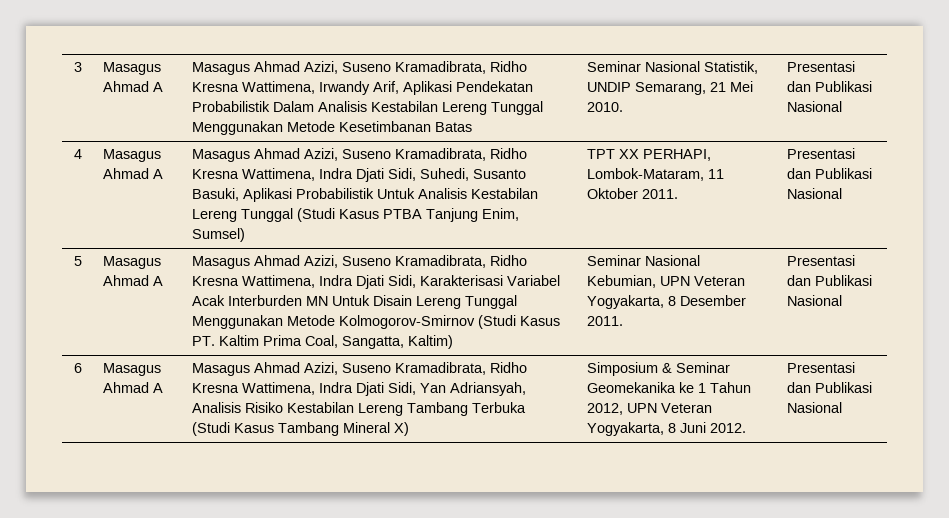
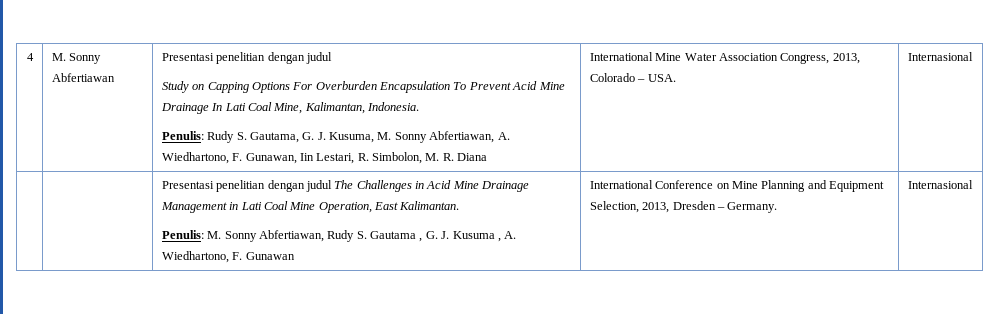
[73,62,82,72] [102,62,161,75] [102,81,163,92] [191,61,527,75] [191,81,533,95] [191,101,543,115] [191,121,472,135] [586,61,758,74] [586,81,753,95] [586,102,623,112] [786,61,855,72] [786,81,872,92] [786,101,842,112] [73,149,82,159] [102,149,161,162] [102,168,163,179] [191,148,527,162] [191,168,526,182] [191,188,538,202] [191,208,519,222] [191,228,245,242] [586,149,711,161] [586,168,724,181] [586,188,678,199] [786,148,855,159] [786,168,872,179] [786,188,842,199] [73,256,82,266] [102,256,161,269] [102,275,163,286] [191,255,527,269] [191,275,560,289] [191,295,517,309] [191,315,560,329] [191,335,453,349] [586,255,700,266] [586,275,745,288] [586,295,746,309] [586,316,623,326] [786,255,855,266] [786,275,872,286] [786,295,842,306] [73,363,82,373] [102,363,161,376] [102,382,163,393] [191,362,527,376] [191,382,526,396] [191,402,526,416] [191,422,409,436] [586,362,730,376] [586,382,751,393] [586,403,712,415] [586,422,746,436] [786,362,855,373] [786,382,872,393] [786,402,842,413] 3 | Masagus Ahmad A | Masagus Ahmad Azizi, Suseno Kramadibrata, Ridho Kresna Wattimena, Irwandy Arif, Aplikasi Pendekatan Probabilistik Dalam Analisis Kestabilan Lereng Tunggal Menggunakan Metode Kesetimbanan Batas | Seminar Nasional Statistik, UNDIP Semarang, 21 Mei 2010. | Presentasi dan Publikasi Nasional // 4 | Masagus Ahmad A | Masagus Ahmad Azizi, Suseno Kramadibrata, Ridho Kresna Wattimena, Indra Djati Sidi, Suhedi, Susanto Basuki, Aplikasi Probabilistik Untuk Analisis Kestabilan Lereng Tunggal (Studi Kasus PTBA Tanjung Enim, Sumsel) | TPT XX PERHAPI, Lombok-Mataram, 11 Oktober 2011. | Presentasi dan Publikasi Nasional // 5 | Masagus Ahmad A | Masagus Ahmad Azizi, Suseno Kramadibrata, Ridho Kresna Wattimena, Indra Djati Sidi, Karakterisasi Variabel Acak Interburden MN Untuk Disain Lereng Tunggal Menggunakan Metode Kolmogorov-Smirnov (Studi Kasus PT. Kaltim Prima Coal, Sangatta, Kaltim) | Seminar Nasional Kebumian, UPN Veteran Yogyakarta, 8 Desember 2011. | Presentasi dan Publikasi Nasional // 6 | Masagus Ahmad A | Masagus Ahmad Azizi, Suseno Kramadibrata, Ridho Kresna Wattimena, Indra Djati Sidi, Yan Adriansyah, Analisis Risiko Kestabilan Lereng Tambang Terbuka (Studi Kasus Tambang Mineral X) | Simposium & Seminar Geomekanika ke 1 Tahun 2012, UPN Veteran Yogyakarta, 8 Juni 2012. | Presentasi dan Publikasi Nasional -> [26,53,34,61] [51,53,102,64] [51,73,115,82] [161,52,332,64] [161,81,565,93] [160,102,420,114] [161,131,510,143] [161,152,488,164] [589,52,860,64] [589,73,676,82] [907,52,973,61] [161,180,530,192] [160,201,460,213] [161,230,517,242] [161,251,295,263] [589,180,885,192] [589,201,778,213] [907,180,973,189] 4 | M. Sonny Abfertiawan | Presentasi penelitian dengan judul // Study on Capping Options For Overburden Encapsulation To Prevent Acid Mine Drainage In Lati Coal Mine, Kalimantan, Indonesia. // Penulis: Rudy S. Gautama, G. J. Kusuma, M. Sonny Abfertiawan, A. Wiedhartono, F. Gunawan, Iin Lestari, R. Simbolon, M. R. Diana | International Mine Water Association Congress, 2013, Colorado – USA. | Internasional // | | Presentasi penelitian dengan judul The Challenges in Acid Mine Drainage Management in Lati Coal Mine Operation, East Kalimantan. // Penulis: M. Sonny Abfertiawan, Rudy S. Gautama , G. J. Kusuma , A. Wiedhartono, F. Gunawan | International Conference on Mine Planning and Equipment Selection, 2013, Dresden – Germany. | Internasional

